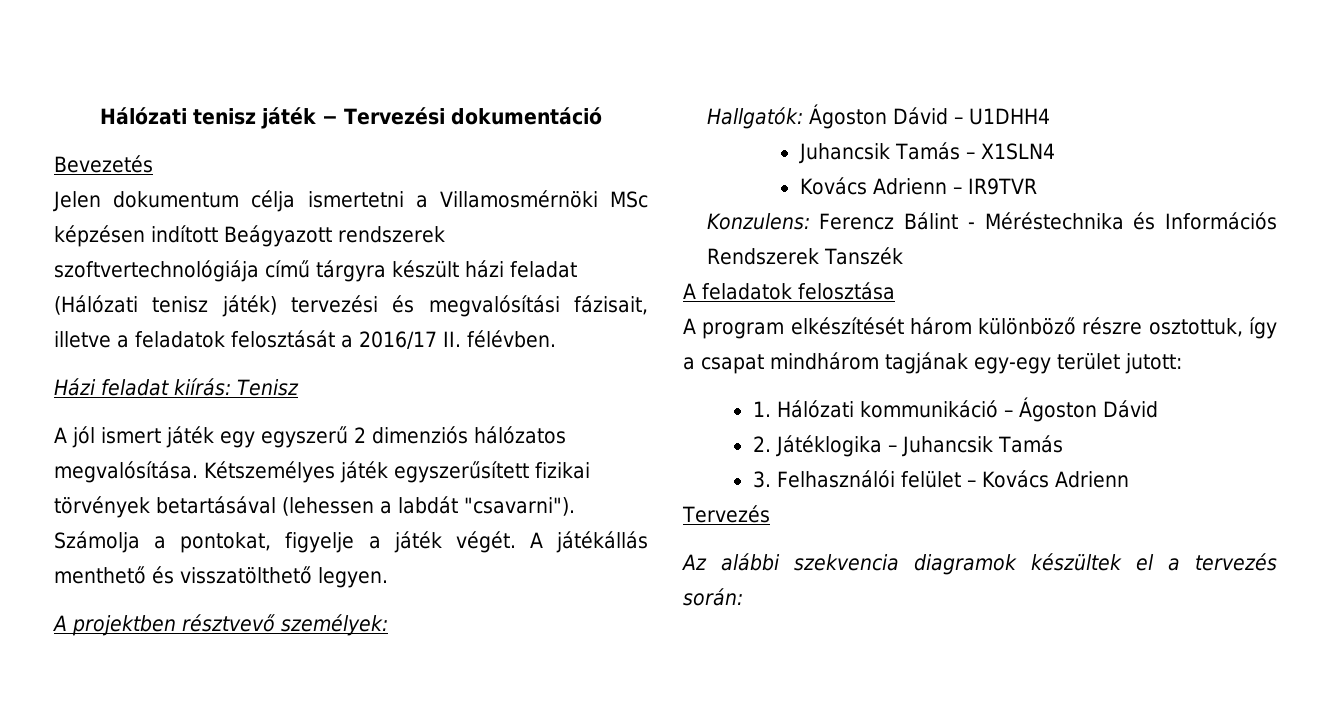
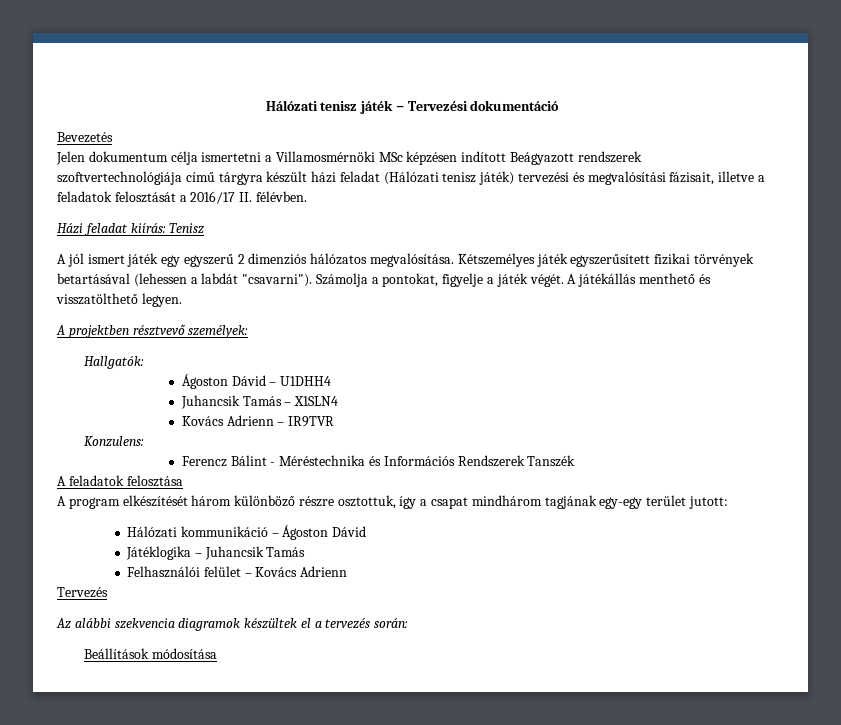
(803, 118) none -> (145, 362) //
(810, 221) none -> (145, 441) //
[752,401,771,417] 1. -> (728, 502) none
[752,436,771,452] 2. -> (367, 531) none
[752,471,771,488] 3. -> (306, 552) none
(743, 597) none -> [84,648,218,659] // Beállítások módosítása

